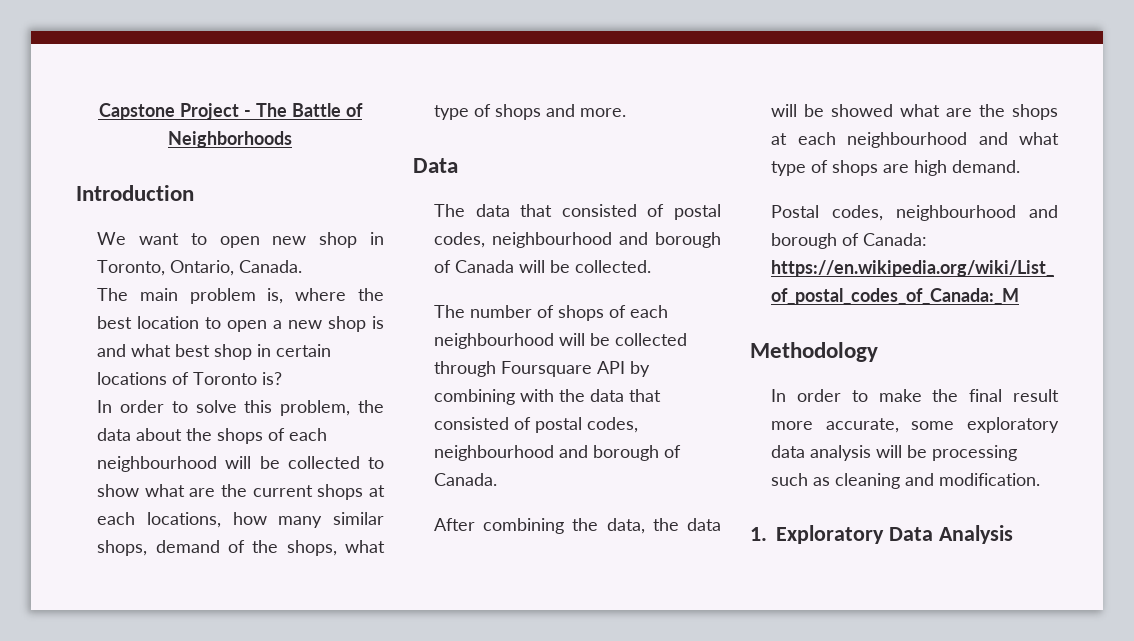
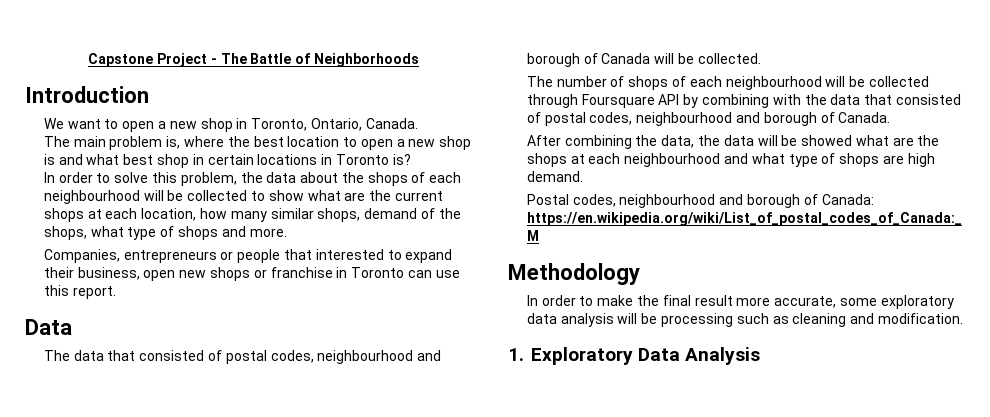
(260, 242) none -> [157,121,166,129] a
[172,372,190,385] of -> [321,154,333,165] in
[146,512,221,528] locations, -> [141,208,197,221] location,
(627, 112) none -> [43,249,453,263] [43,267,460,281] [43,285,116,299] // Companies, entrepreneurs or people that interested to expand their business, open new shops or franchise in Toronto can use this report.

